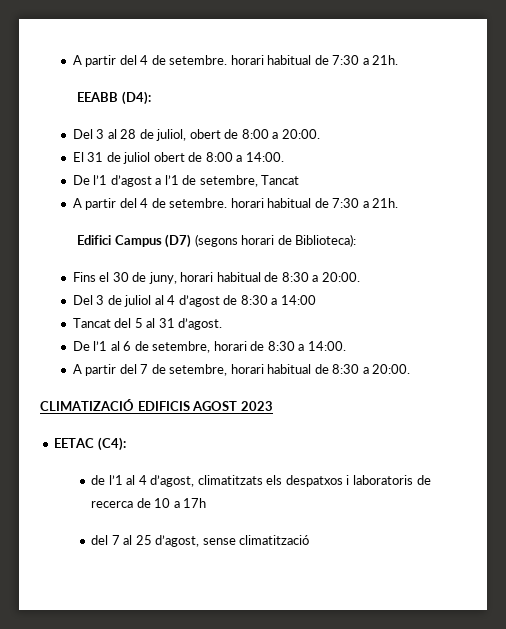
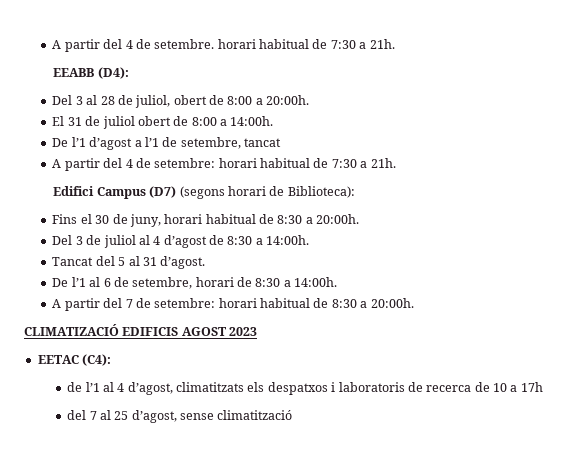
[281,129,320,139] 20:00. -> [266,95,310,105] 20:00h.
[245,152,284,162] 14:00. -> [230,116,274,126] 14:00h.
[261,175,300,185] [72,198,228,210] Tancat // A partir del 4 de setembre. -> [244,138,282,147] [52,158,216,171] tancat // A partir del 4 de setembre:
[321,272,360,282] 20:00. -> [316,214,360,224] 20:00h.
[280,295,316,305] 14:00 -> [266,235,310,245] 14:00h.
[307,341,346,351] 14:00. -> [294,277,338,287] 14:00h.
[169,364,411,376] setembre, horari habitual de 8:30 a 20:00. -> [154,298,414,308] setembre: horari habitual de 8:30 a 20:00h.

